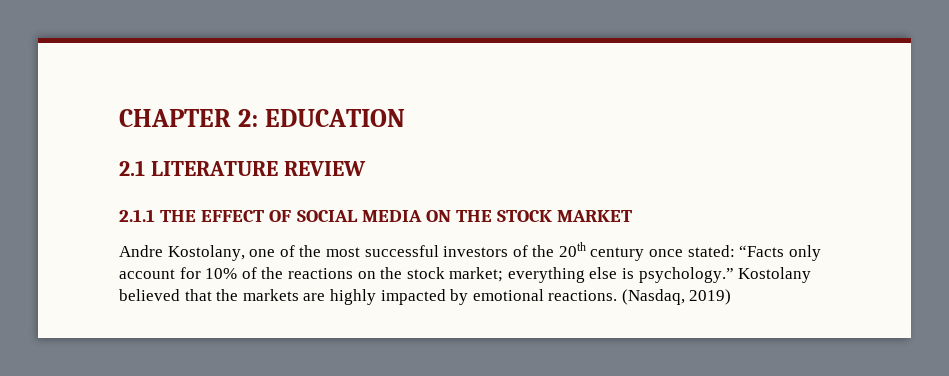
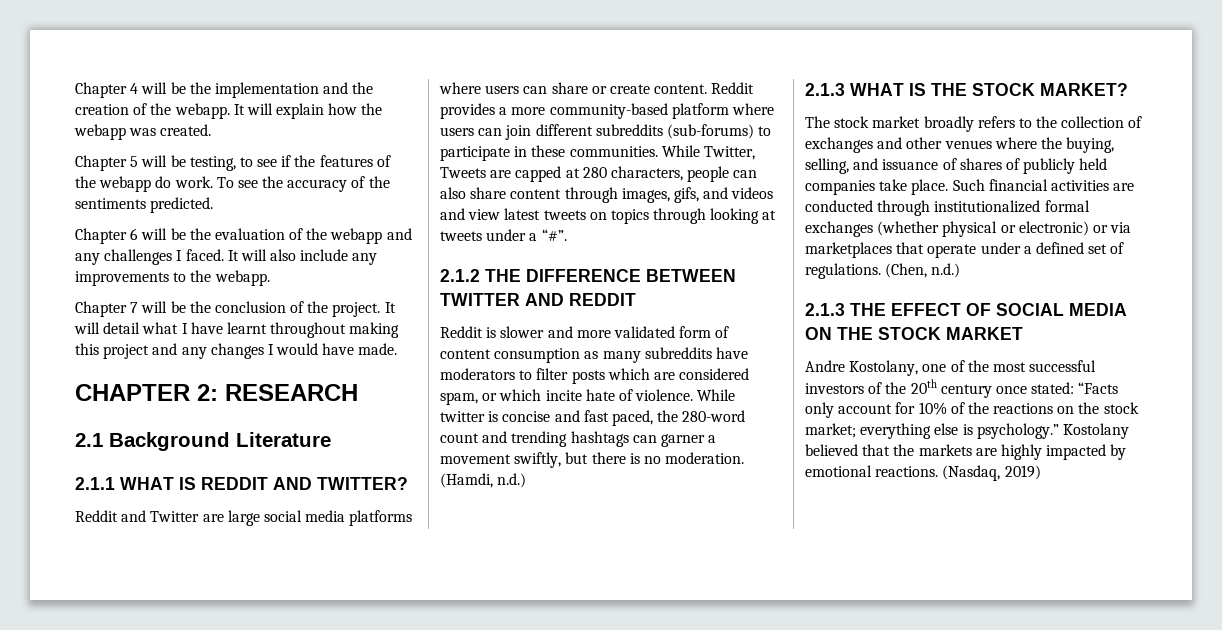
(119, 118) none -> [75,82,374,98] [75,103,383,119] [74,124,212,140] [75,155,391,171] [75,176,390,192] [75,197,214,213] [75,228,412,244] [75,249,378,265] [75,270,270,286] [75,301,396,317] [74,322,400,338] [75,343,398,359] Chapter 4 will be the implementation and the creation of the webapp. It will explain how the webapp was created. // Chapter 5 will be testing, to see if the features of the webapp do work. To see the accuracy of the sentiments predicted. // Chapter 6 will be the evaluation of the webapp and any challenges I faced. It will also include any improvements to the webapp. // Chapter 7 will be the conclusion of the project. It will detail what I have learnt throughout making this project and any changes I would have made. //
[264,109,405,127] EDUCATION -> [225,384,358,401] RESEARCH
[150,161,366,176] LITERATURE REVIEW -> [109,432,331,451] Background Literature
(155, 215) none -> [120,477,408,490] [75,510,413,526] [439,82,755,94] [440,103,774,119] [440,124,772,140] [440,145,755,161] [440,166,758,182] [440,187,774,203] [440,208,777,224] [440,229,567,241] [440,269,736,282] [440,293,636,306] [440,326,730,338] [440,347,748,363] [440,368,750,384] [440,389,736,405] [440,410,746,426] [440,431,717,447] [440,452,745,468] [440,473,527,488] [805,83,1128,96] [805,116,1143,132] [805,137,1115,153] [805,158,1108,174] [805,179,1135,195] [805,200,1090,216] [805,221,1132,237] [805,242,1125,258] [805,263,961,279] [805,303,845,316] WHAT IS REDDIT AND TWITTER? // Reddit and Twitter are large social media platforms where users can share or create content. Reddit provides a more community-based platform where users can join different subreddits (sub-forums) to participate in these communities. While Twitter, Tweets are capped at 280 characters, people can also share content through images, gifs, and videos and view latest tweets on topics through looking at tweets under a “#”. // 2.1.2 THE DIFFERENCE BETWEEN TWITTER AND REDDIT // Reddit is slower and more validated form of content consumption as many subreddits have moderators to filter posts which are considered spam, or which incite hate of violence. While twitter is concise and fast paced, the 280-word count and trending hashtags can garner a movement swiftly, but there is no moderation. (Hamdi, n.d.) // 2.1.3 WHAT IS THE STOCK MARKET? // The stock market broadly refers to the collection of exchanges and other venues where the buying, selling, and issuance of shares of publicly held companies take place. Such financial activities are conducted through institutionalized formal exchanges (whether physical or electronic) or via marketplaces that operate under a defined set of regulations. (Chen, n.d.) // 2.1.3

